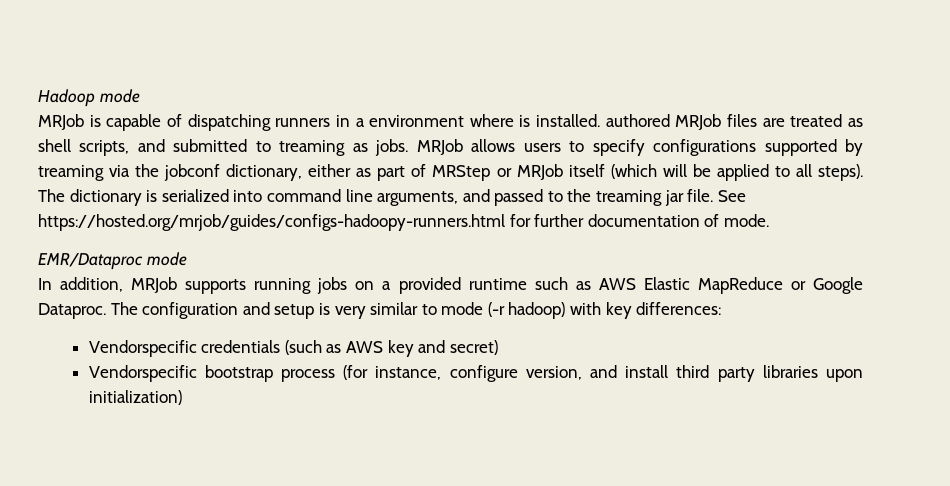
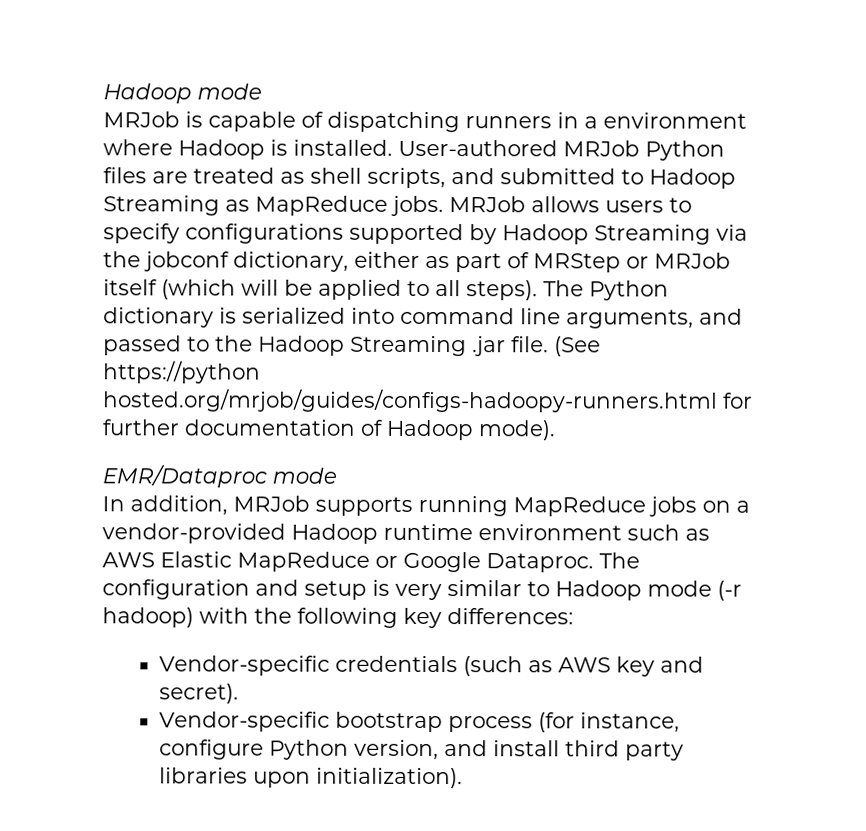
(514, 120) none -> [178,139,265,160] Hadoop
[605,114,722,130] authored MRJob -> [398,139,725,161] User-authored MRJob Python
[279,140,368,156] treaming as -> [649,168,736,189] [103,195,388,216] Hadoop Streaming as MapReduce
[38,165,104,181] treaming -> [502,224,711,245] Hadoop Streaming
(65, 195) none -> [589,280,669,301] Python
[596,189,746,206] [38,214,505,231] treaming jar file. See https://hosted.org/mrjob/guides/configs-hadoopy-runners.html -> [258,335,601,357] [103,360,261,384] [103,388,718,413] Hadoop Streaming .jar file. (See https://python hosted.org/mrjob/guides/configs-hadoopy-runners.html
[723,214,769,227] mode. -> [386,419,555,441] Hadoop mode).
(312, 286) none -> [513,496,646,517] MapReduce
[398,277,527,294] provided runtime -> [102,523,622,544] vendor-provided Hadoop runtime environment
(437, 309) none -> [555,580,642,601] Hadoop
(602, 308) none -> [254,607,398,628] the following
[88,340,197,357] Vendorspecific -> [159,655,331,676] Vendor-specific
[449,340,498,355] [88,365,197,382] secret) // Vendorspecific -> [159,683,240,704] [159,711,331,732] secret). // Vendor-specific
(518, 373) none -> [269,739,350,760] Python
[88,390,182,405] initialization) -> [316,767,464,789] initialization).

